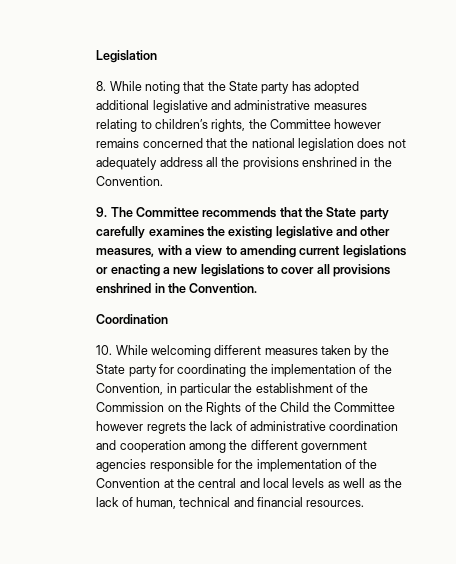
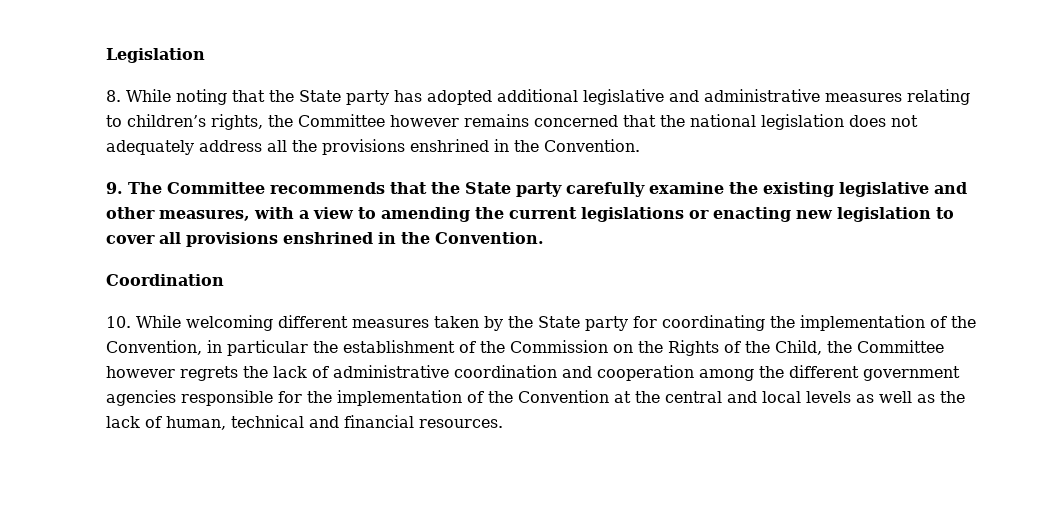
[148,226,204,237] examines -> [649,182,725,194] examine
(297, 251) none -> [475,207,505,219] the
[162,264,264,277] a new legislations -> [796,207,932,222] new legislation
[280,402,310,412] Child -> [775,340,823,355] Child,

